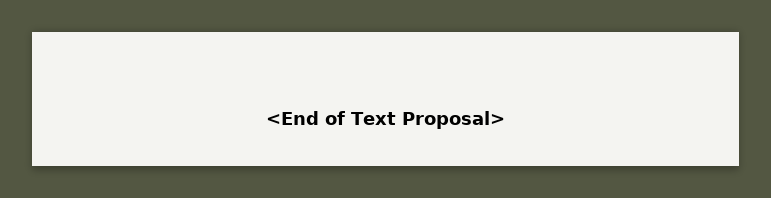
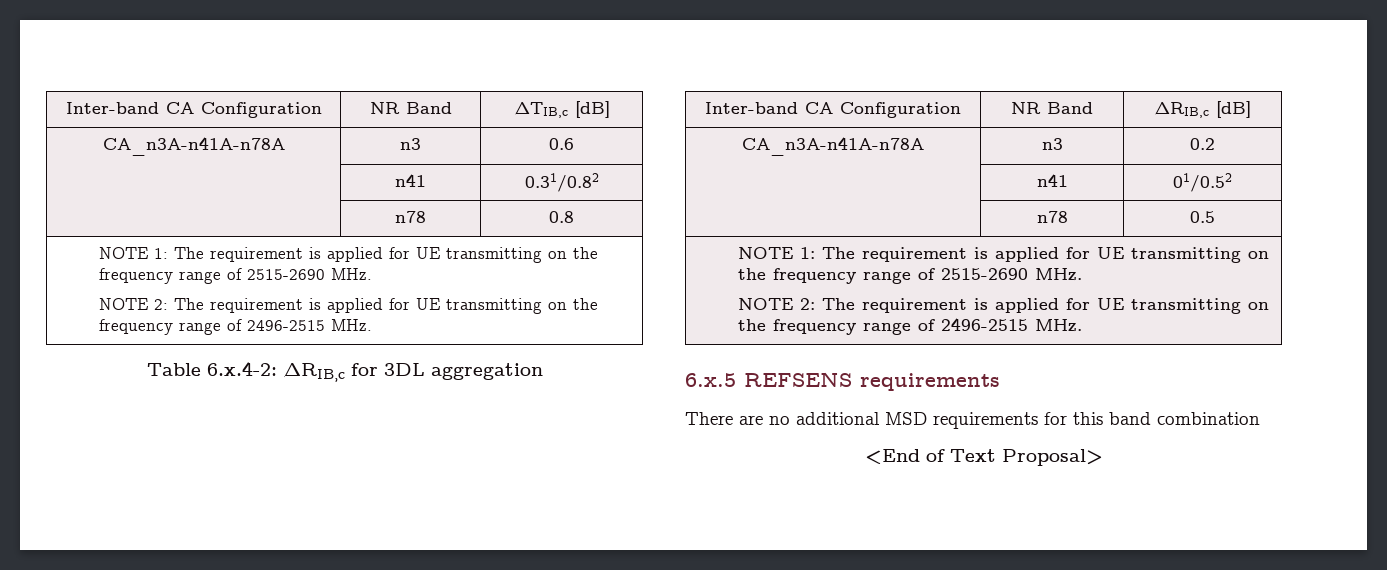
(266, 118) none -> [65,102,322,118] [369,102,452,114] [513,101,610,118] [102,137,285,156] [400,138,421,150] [549,138,574,150] [395,174,426,187] [524,173,599,192] [395,211,426,223] [549,211,574,223] [98,247,598,263] [98,268,372,284] [98,298,598,314] [98,319,372,335] [146,361,543,382] [705,102,961,118] [1011,102,1093,114] [1154,101,1251,118] [742,137,924,156] [1041,138,1063,150] [1190,138,1215,150] [1036,174,1068,187] [1173,173,1232,192] [1036,211,1068,223] [1190,211,1215,223] [737,247,1269,263] [737,268,1082,284] [737,298,1269,314] [737,318,1082,335] [685,372,1000,391] [685,412,1260,429] Inter-band CA Configuration | NR Band | ΔTIB,c [dB] // CA_n3A-n41A-n78A | n3 | 0.6 // | n41 | 0.31/0.82 // | n78 | 0.8 // NOTE 1: The requirement is applied for UE transmitting on the frequency range of 2515-2690 MHz. // NOTE 2: The requirement is applied for UE transmitting on the frequency range of 2496-2515 MHz. // Table 6.x.4-2: ΔRIB,c for 3DL aggregation // Inter-band CA Configuration | NR Band | ΔRIB,c [dB] // CA_n3A-n41A-n78A | n3 | 0.2 // | n41 | 01/0.52 // | n78 | 0.5 // NOTE 1: The requirement is applied for UE transmitting on the frequency range of 2515-2690 MHz. // NOTE 2: The requirement is applied for UE transmitting on the frequency range of 2496-2515 MHz. // 6.x.5 REFSENS requirements // There are no additional MSD requirements for this band combination //

